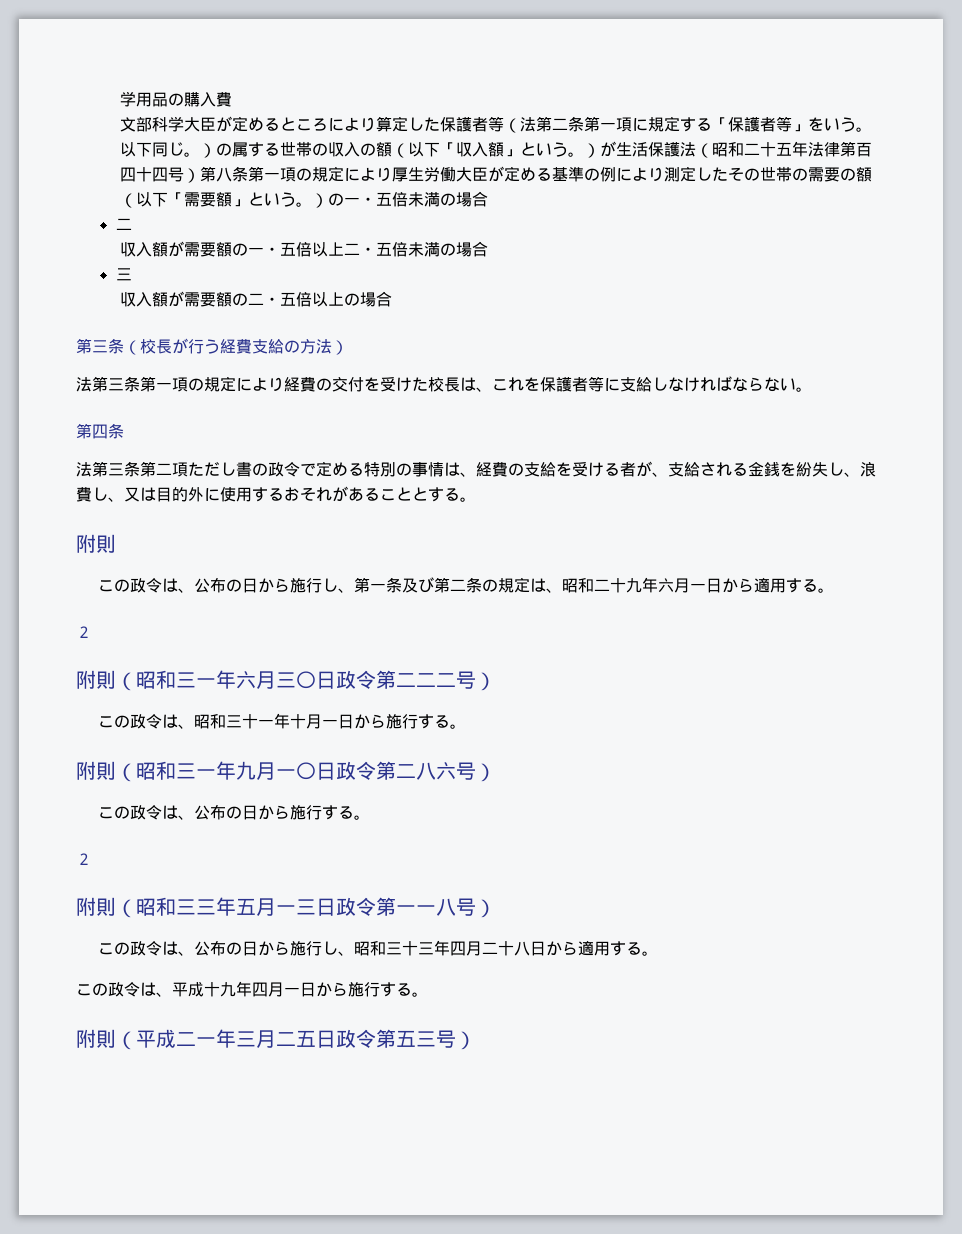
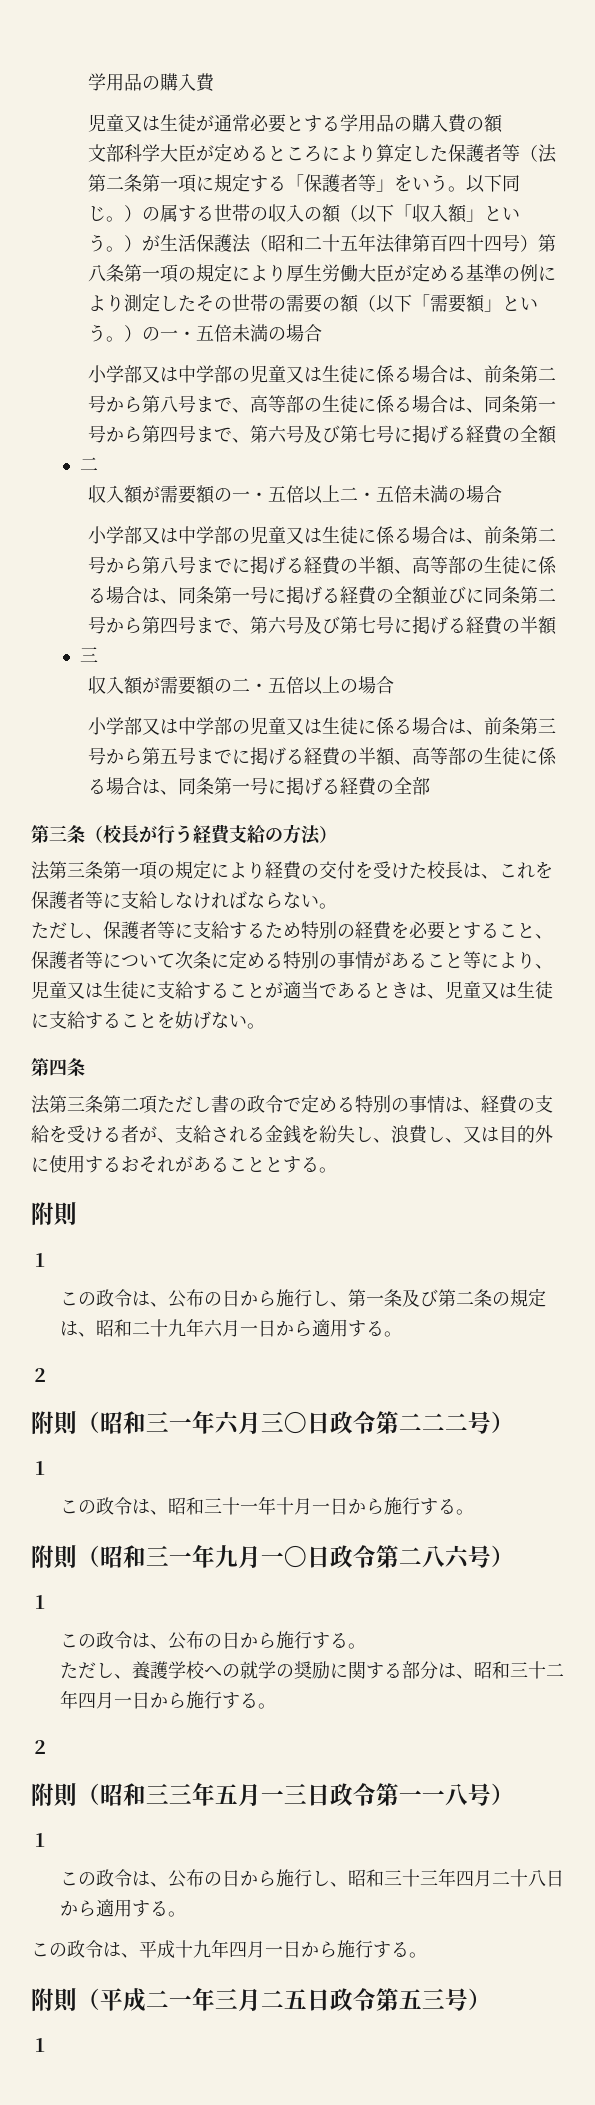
[119,91,232,107] 学用品の購入費 -> [88,73,216,92] [88,114,504,133] 学用品の購入費 // 児童又は生徒が通常必要とする学用品の購入費の額
(488, 199) none -> [88,365,557,383] [88,395,557,413] [88,425,558,444] // 小学部又は中学部の児童又は生徒に係る場合は、前条第二号から第八号まで、高等部の生徒に係る場合は、同条第一号から第四号まで、第六号及び第七号に掲げる経費の全額
(488, 249) none -> [88,526,557,544] [88,556,558,575] [88,586,557,605] [88,616,558,635] // 小学部又は中学部の児童又は生徒に係る場合は、前条第二号から第八号までに掲げる経費の半額、高等部の生徒に係る場合は、同条第一号に掲げる経費の全額並びに同条第二号から第四号まで、第六号及び第七号に掲げる経費の半額
(392, 299) none -> [88,717,557,735] [88,747,558,766] [88,777,431,796] // 小学部又は中学部の児童又は生徒に係る場合は、前条第三号から第五号までに掲げる経費の半額、高等部の生徒に係る場合は、同条第一号に掲げる経費の全部
(812, 389) none -> [31,921,553,940] [31,950,553,969] [31,981,553,999] [31,1011,265,1029] // ただし、保護者等に支給するため特別の経費を必要とすること、保護者等について次条に定める特別の事情があること等により、児童又は生徒に支給することが適当であるときは、児童又は生徒に支給することを妨げない。
(116, 543) none -> [31,1253,49,1267] // １
(496, 681) none -> [31,1461,49,1475] // １
(496, 772) none -> [31,1595,49,1609] // １
(370, 817) none -> [59,1661,564,1679] [59,1690,276,1709] // ただし、養護学校への就学の奨励に関する部分は、昭和三十二年四月一日から施行する。
(496, 908) none -> [31,1833,49,1847] // １
(476, 1040) none -> [31,2038,49,2052] // １

